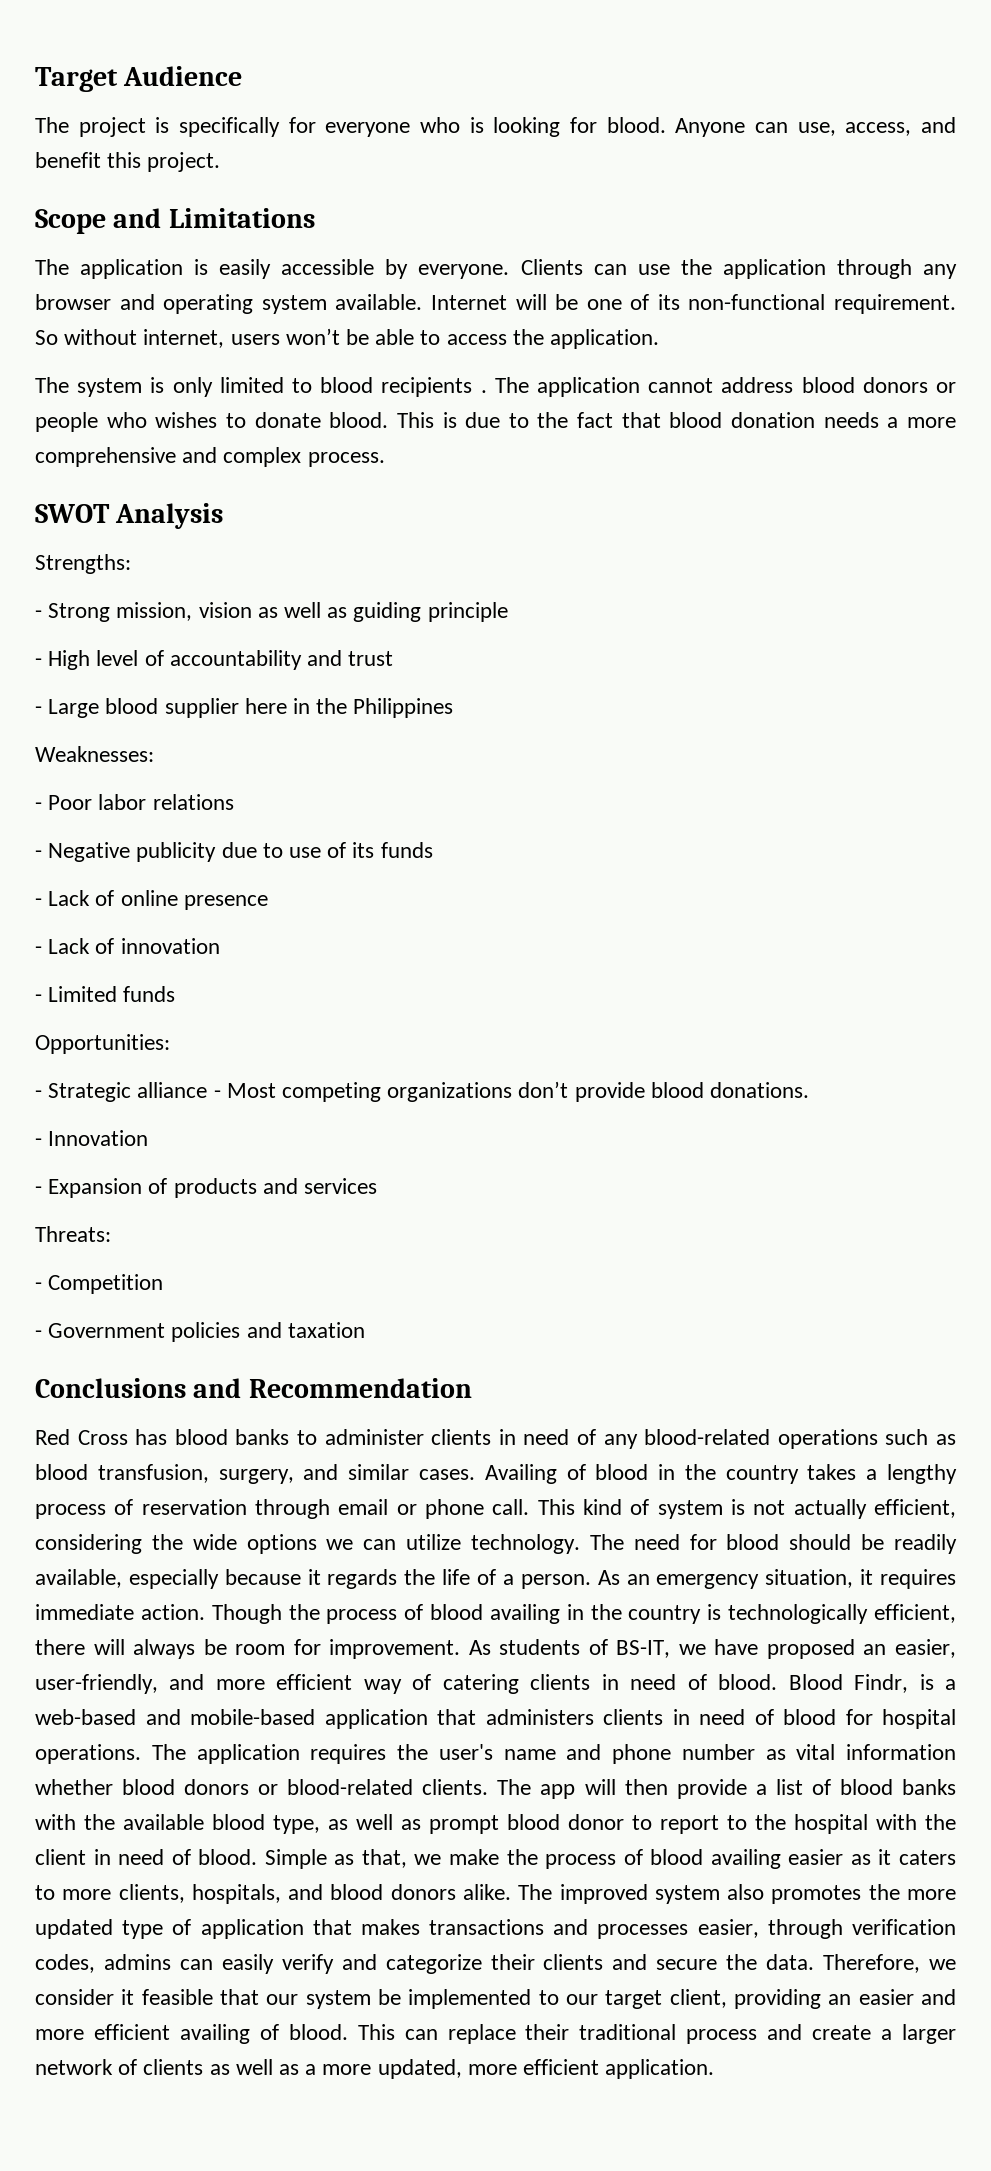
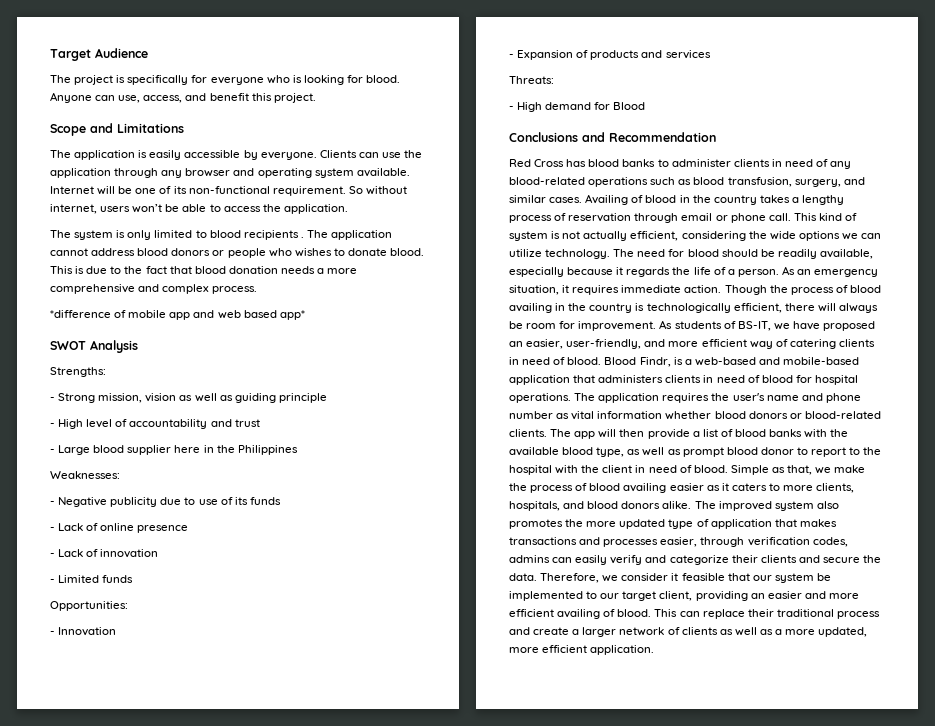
(385, 459) none -> [50,310,305,320] // *difference of mobile app and web based app*
[35,794,234,810] // - Poor labor relations -> (120, 475) none
[35,1081,810,1102] // - Strategic alliance - Most competing organizations don’t provide blood donations. -> (128, 606) none
[48,1274,164,1294] [35,1322,365,1342] Competition // - Government policies and taxation -> [517,102,646,112] High demand for Blood

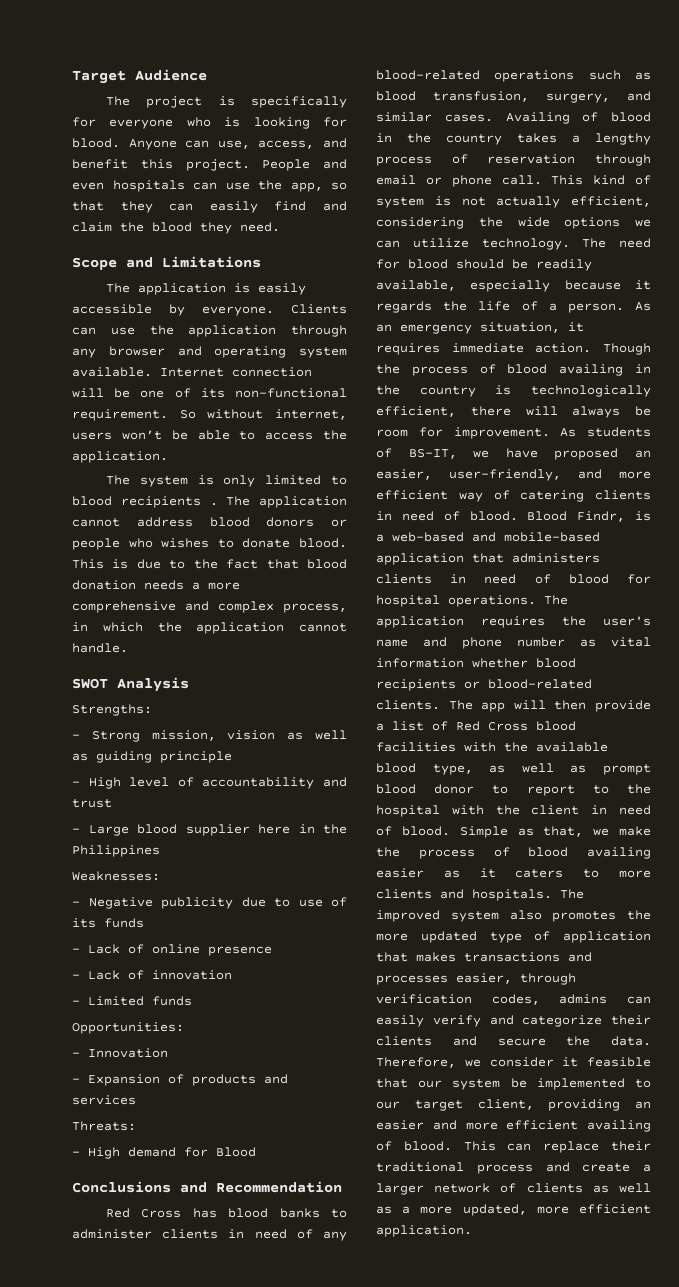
(316, 98) none -> [262,159,347,171] [72,180,347,192] [72,201,347,213] [72,222,280,234] People and even hospitals can use the app, so that they can easily find and claim the blood they need.
(94, 190) none -> [232,367,312,377] connection
[212,286,258,294] [50,310,305,320] process. // *difference of mobile app and web based app* -> [283,603,347,613] [72,622,347,634] [72,643,128,653] process, in which the application cannot handle.
[748,411,788,419] donors -> [376,679,456,691] recipients
[734,429,803,437] blood banks -> [456,721,576,731] [376,742,456,752] Red Cross blood facilities
[816,483,855,493] [509,501,692,511] clients, hospitals, and blood donors alike. -> [376,889,552,901] clients and hospitals.

